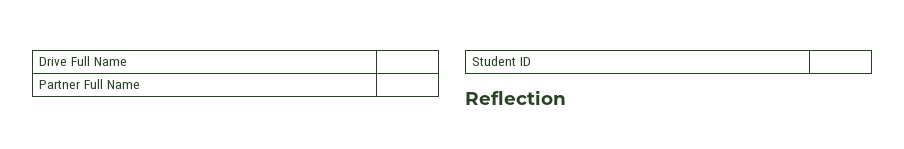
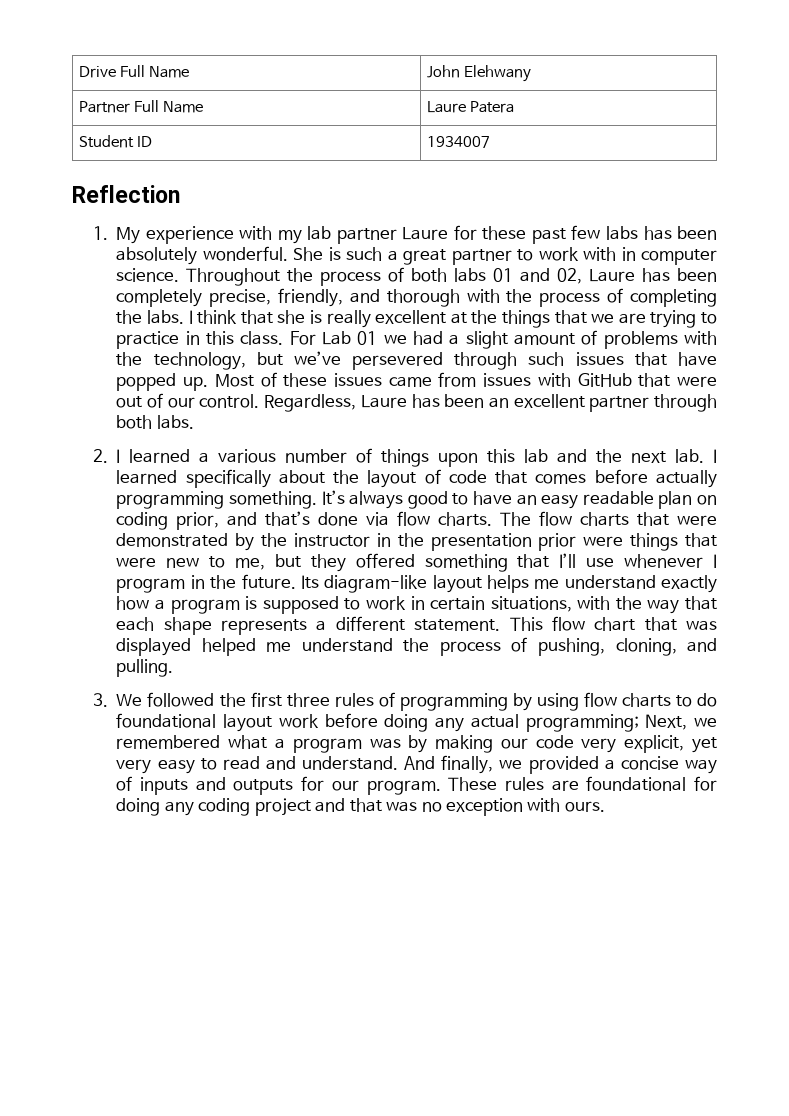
(127, 61) none -> [426,65,531,82] John Elehwany
(140, 84) none -> [426,101,514,113] Laure Patera
(531, 61) none -> [426,136,490,148] 1934007
(566, 97) none -> [93,225,718,244] [116,246,717,265] [116,267,718,286] [116,288,717,307] [116,310,717,328] [116,330,717,349] [116,351,717,370] [116,372,717,391] [116,393,717,412] [116,415,194,429] [93,448,718,467] [116,469,718,488] [116,490,717,509] [116,511,718,530] [116,533,718,551] [116,553,718,572] [116,574,717,593] [116,596,718,614] [116,616,718,635] [116,637,718,656] [116,659,174,677] [93,692,718,711] [116,713,717,732] [116,735,717,753] [116,755,718,774] [116,776,718,795] [116,798,605,816] // 1. My experience with my lab partner Laure for these past few labs has been absolutely wonderful. She is such a great partner to work with in computer science. Throughout the process of both labs 01 and 02, Laure has been completely precise, friendly, and thorough with the process of completing the labs. I think that she is really excellent at the things that we are trying to practice in this class. For Lab 01 we had a slight amount of problems with the technology, but we’ve persevered through such issues that have popped up. Most of these issues came from issues with GitHub that were out of our control. Regardless, Laure has been an excellent partner through both labs. // 2. I learned a various number of things upon this lab and the next lab. I learned specifically about the layout of code that comes before actually programming something. It’s always good to have an easy readable plan on coding prior, and that’s done via flow charts. The flow charts that were demonstrated by the instructor in the presentation prior were things that were new to me, but they offered something that I’ll use whenever I program in the future. Its diagram-like layout helps me understand exactly how a program is supposed to work in certain situations, with the way that each shape represents a different statement. This flow chart that was displayed helped me understand the process of pushing, cloning, and pulling. // 3. We followed the first three rules of programming by using flow charts to do foundational layout work before doing any actual programming; Next, we remembered what a program was by making our code very explicit, yet very easy to read and understand. And finally, we provided a concise way of inputs and outputs for our program. These rules are foundational for doing any coding project and that was no exception with ours.

